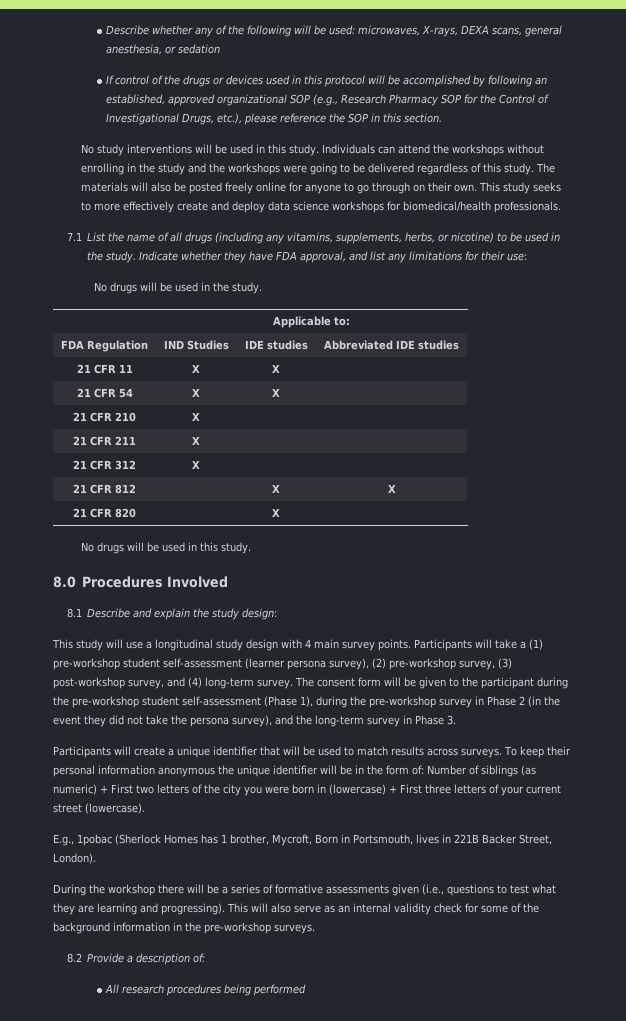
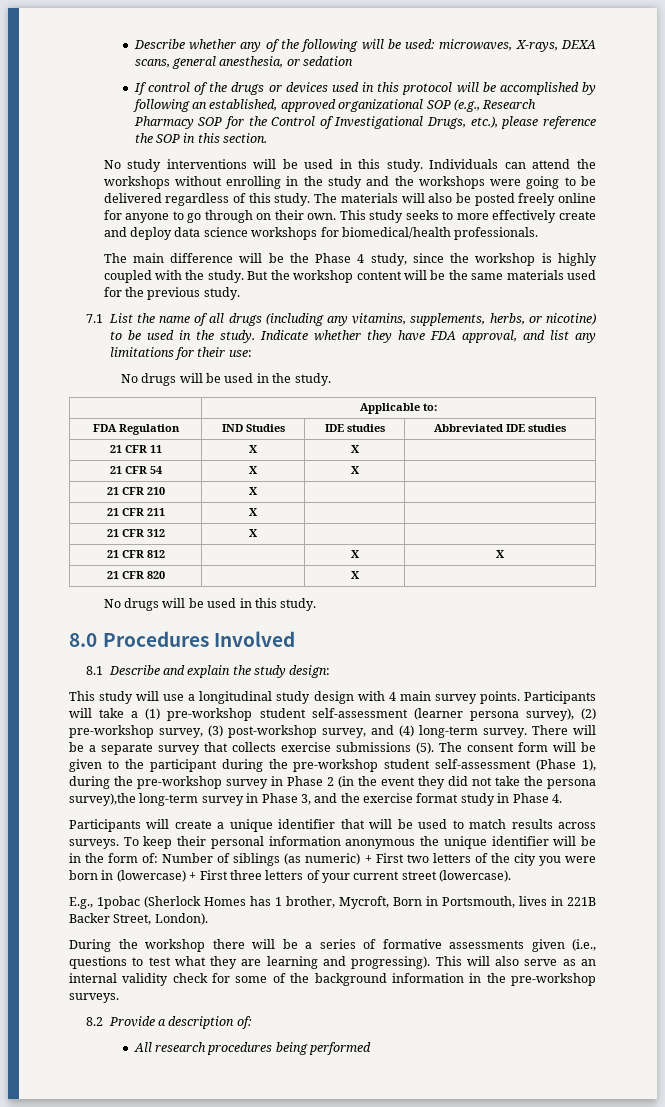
(561, 207) none -> [103,253,598,266] [103,270,596,283] [103,287,240,300] // The main difference will be the Phase 4 study, since the workshop is highly coupled with the study. But the workshop content will be the same materials used for the previous study.
(293, 684) none -> [532,725,596,735] [69,742,434,755] There will be a separate survey that collects exercise submissions (5).
[232,715,312,727] survey), and the -> [69,793,136,806] survey),the
[447,715,456,725] 3. -> [300,793,562,806] 3, and the exercise format study in Phase 4.

